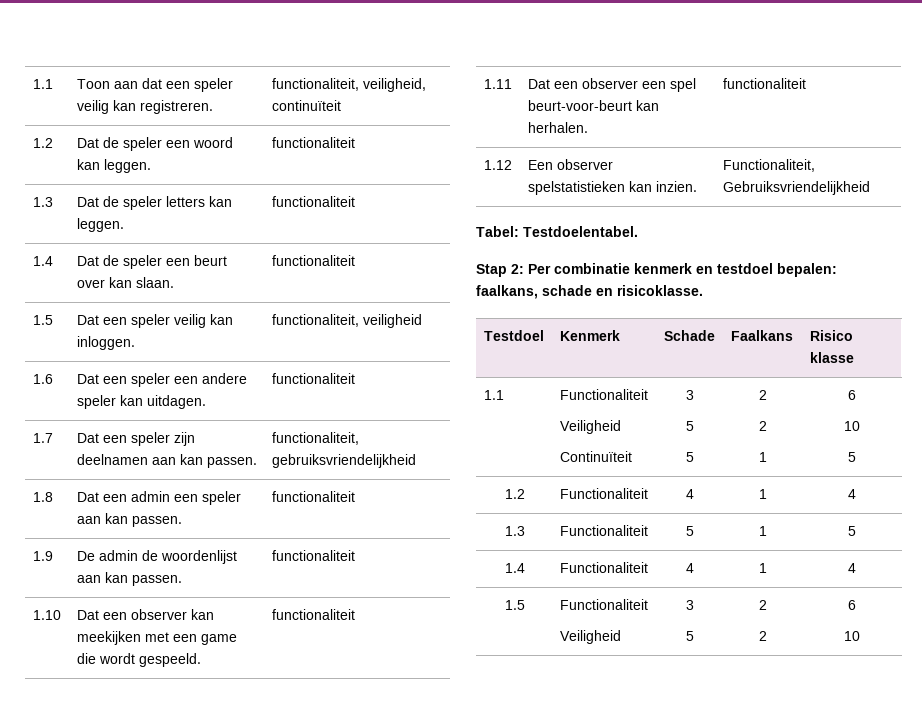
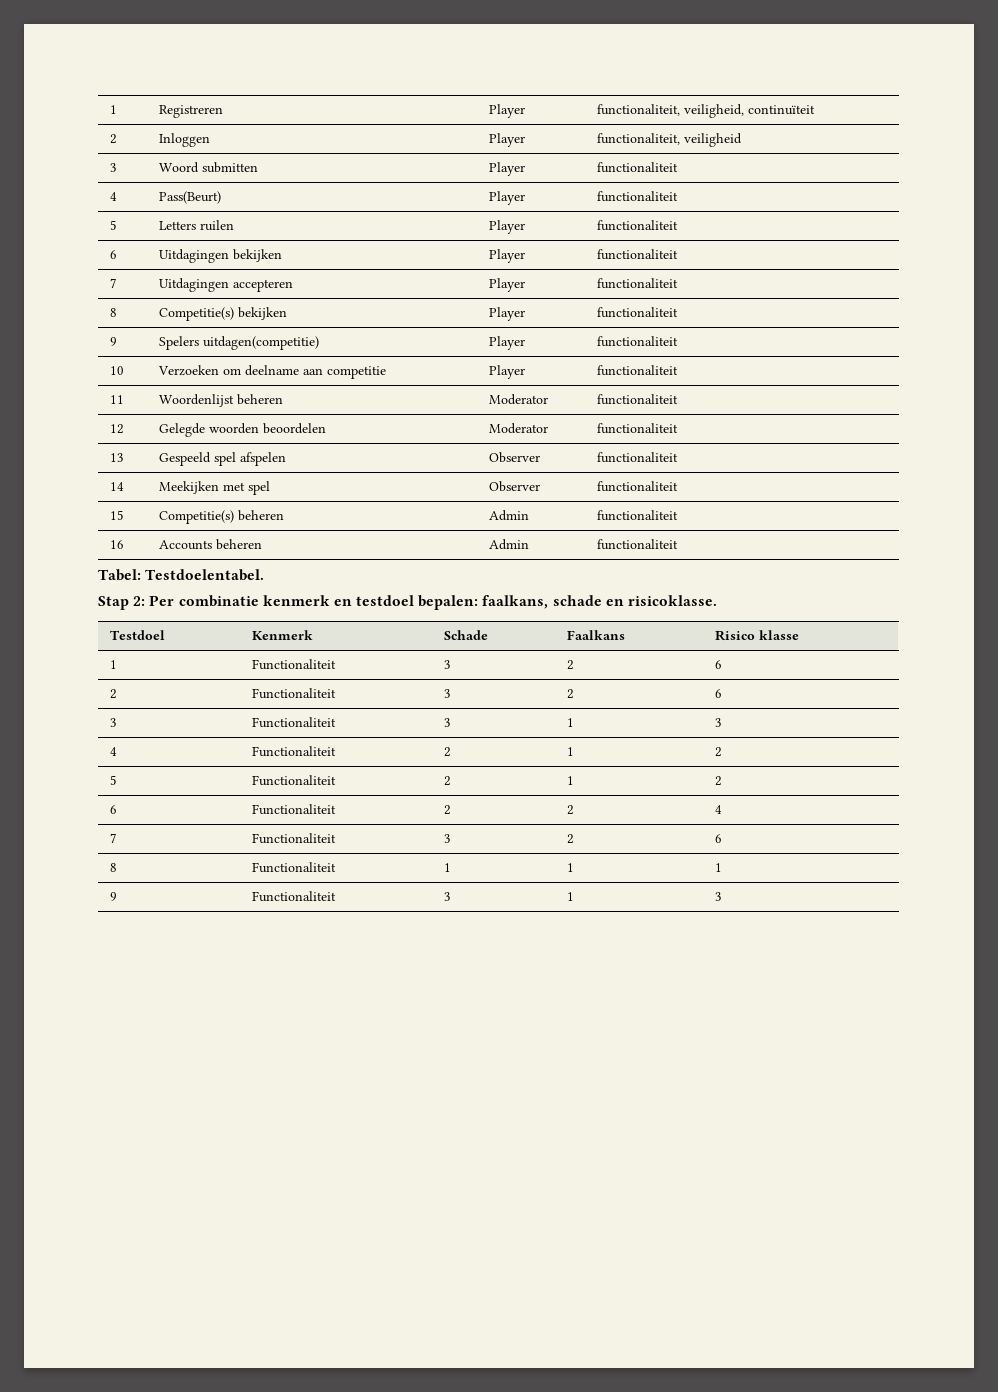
[32,79,53,89] [76,78,233,92] [76,100,213,114] [271,78,426,92] [271,100,341,111] [32,138,53,148] [76,137,233,151] [76,159,151,173] [271,137,355,148] [32,197,53,207] [76,196,232,210] [76,218,124,232] [271,196,355,207] [32,256,53,266] [76,255,227,269] [76,277,174,288] [271,255,355,266] [32,315,53,325] [76,314,233,328] [76,336,135,350] [271,314,422,328] [32,374,53,384] [76,373,247,387] [76,395,206,409] [271,373,355,384] [32,433,53,443] [76,432,195,446] [76,454,257,468] [271,432,359,445] [271,454,416,468] [32,492,53,502] [76,491,241,505] [76,513,182,527] [271,491,355,502] [32,551,53,561] [76,550,237,564] [76,572,182,586] [271,550,355,561] [32,610,61,620] [76,609,214,620] [76,631,237,645] [76,653,201,667] [271,609,355,620] [483,79,512,89] [527,78,696,92] [527,100,659,111] [527,122,588,133] [722,78,806,89] [483,160,512,170] [527,159,613,170] [527,181,697,195] [722,159,815,172] [722,181,870,195] 1.1 | Toon aan dat een speler veilig kan registreren. | functionaliteit, veiligheid, continuïteit // 1.2 | Dat de speler een woord kan leggen. | functionaliteit // 1.3 | Dat de speler letters kan leggen. | functionaliteit // 1.4 | Dat de speler een beurt over kan slaan. | functionaliteit // 1.5 | Dat een speler veilig kan inloggen. | functionaliteit, veiligheid // 1.6 | Dat een speler een andere speler kan uitdagen. | functionaliteit // 1.7 | Dat een speler zijn deelnamen aan kan passen. | functionaliteit, gebruiksvriendelijkheid // 1.8 | Dat een admin een speler aan kan passen. | functionaliteit // 1.9 | De admin de woordenlijst aan kan passen. | functionaliteit // 1.10 | Dat een observer kan meekijken met een game die wordt gespeeld. | functionaliteit // 1.11 | Dat een observer een spel beurt-voor-beurt kan herhalen. | functionaliteit // 1.12 | Een observer spelstatistieken kan inzien. | Functionaliteit, Gebruiksvriendelijkheid -> [109,105,117,114] [158,105,223,118] [488,104,525,118] [596,104,815,118] [109,134,117,144] [158,133,210,147] [488,133,525,147] [596,133,742,147] [109,163,117,172] [158,162,258,173] [488,162,525,176] [596,162,678,173] [109,192,117,201] [158,191,221,204] [488,191,525,205] [596,191,678,202] [109,220,117,230] [158,220,234,231] [488,220,525,234] [596,220,678,231] [109,250,117,259] [158,249,282,263] [488,249,525,263] [596,249,678,260] [109,278,117,288] [158,278,293,292] [488,278,525,292] [596,278,678,289] [109,308,117,317] [158,307,287,321] [488,307,525,321] [596,307,678,318] [109,337,117,346] [158,336,319,350] [488,336,525,350] [596,336,678,347] [109,366,124,375] [157,365,386,379] [488,365,525,379] [596,365,678,376] [109,395,124,404] [158,394,283,407] [488,394,548,405] [596,394,678,405] [109,424,124,434] [158,423,326,437] [488,423,548,434] [596,423,678,434] [109,453,124,462] [158,452,286,466] [488,452,540,463] [596,452,678,463] [109,482,124,491] [158,481,270,495] [488,481,540,492] [596,481,678,492] [109,510,124,520] [158,510,284,524] [488,510,529,521] [596,510,678,521] [109,540,124,549] [158,539,262,550] [488,539,529,550] [596,539,678,550] 1 | Registreren | Player | functionaliteit, veiligheid, continuïteit // 2 | Inloggen | Player | functionaliteit, veiligheid // 3 | Woord submitten | Player | functionaliteit // 4 | Pass(Beurt) | Player | functionaliteit // 5 | Letters ruilen | Player | functionaliteit // 6 | Uitdagingen bekijken | Player | functionaliteit // 7 | Uitdagingen accepteren | Player | functionaliteit // 8 | Competitie(s) bekijken | Player | functionaliteit // 9 | Spelers uitdagen(competitie) | Player | functionaliteit // 10 | Verzoeken om deelname aan competitie | Player | functionaliteit // 11 | Woordenlijst beheren | Moderator | functionaliteit // 12 | Gelegde woorden beoordelen | Moderator | functionaliteit // 13 | Gespeeld spel afspelen | Observer | functionaliteit // 14 | Meekijken met spel | Observer | functionaliteit // 15 | Competitie(s) beheren | Admin | functionaliteit // 16 | Accounts beheren | Admin | functionaliteit
[483,390,504,400] [559,389,648,400] [559,420,621,434] [559,451,632,462] [686,390,694,400] [686,421,694,431] [686,452,694,462] [759,390,767,400] [759,421,767,431] [759,452,767,462] [848,390,856,400] [844,421,860,431] [848,452,856,462] [504,489,525,499] [559,488,648,499] [686,489,694,499] [759,489,767,499] [848,489,856,499] [504,526,525,536] [559,525,648,536] [686,526,694,536] [759,526,767,536] [848,526,856,536] [504,563,525,573] [559,562,648,573] [686,563,694,573] [759,563,767,573] [848,563,856,573] [504,600,525,610] [559,599,648,610] [559,630,621,644] [686,600,694,610] [686,631,694,641] [759,600,767,610] [759,631,767,641] [848,600,856,610] [844,631,860,641] 1.1 | Functionaliteit // Veiligheid // Continuïteit | 3 // 5 // 5 | 2 // 2 // 1 | 6 // 10 // 5 // 1.2 | Functionaliteit | 4 | 1 | 4 // 1.3 | Functionaliteit | 5 | 1 | 5 // 1.4 | Functionaliteit | 4 | 1 | 4 // 1.5 | Functionaliteit // Veiligheid | 3 // 5 | 2 // 2 | 6 // 10 -> [109,660,117,669] [251,659,336,670] [443,660,451,669] [566,660,574,670] [714,660,722,669] [109,689,117,699] [251,688,336,699] [443,689,451,698] [566,689,574,699] [714,689,722,698] [109,718,117,727] [251,717,336,728] [443,718,451,727] [566,718,574,727] [714,718,722,727] [109,747,117,756] [251,746,336,757] [443,747,451,757] [566,747,574,756] [714,747,722,757] [109,775,117,785] [251,775,336,786] [443,776,451,786] [566,776,574,785] [714,776,722,786] [109,805,117,814] [251,804,336,815] [443,805,451,815] [566,805,574,815] [714,805,722,814] [109,833,117,843] [251,833,336,844] [443,834,451,843] [566,834,574,844] [714,834,722,843] [109,863,117,872] [251,862,336,873] [443,863,451,872] [566,863,574,872] [714,863,722,872] [109,892,117,901] [251,891,336,902] [443,892,451,901] [566,892,574,901] [714,892,722,901] 1 | Functionaliteit | 3 | 2 | 6 // 2 | Functionaliteit | 3 | 2 | 6 // 3 | Functionaliteit | 3 | 1 | 3 // 4 | Functionaliteit | 2 | 1 | 2 // 5 | Functionaliteit | 2 | 1 | 2 // 6 | Functionaliteit | 2 | 2 | 4 // 7 | Functionaliteit | 3 | 2 | 6 // 8 | Functionaliteit | 1 | 1 | 1 // 9 | Functionaliteit | 3 | 1 | 3

